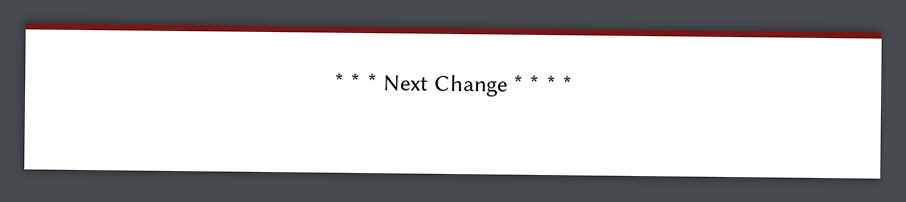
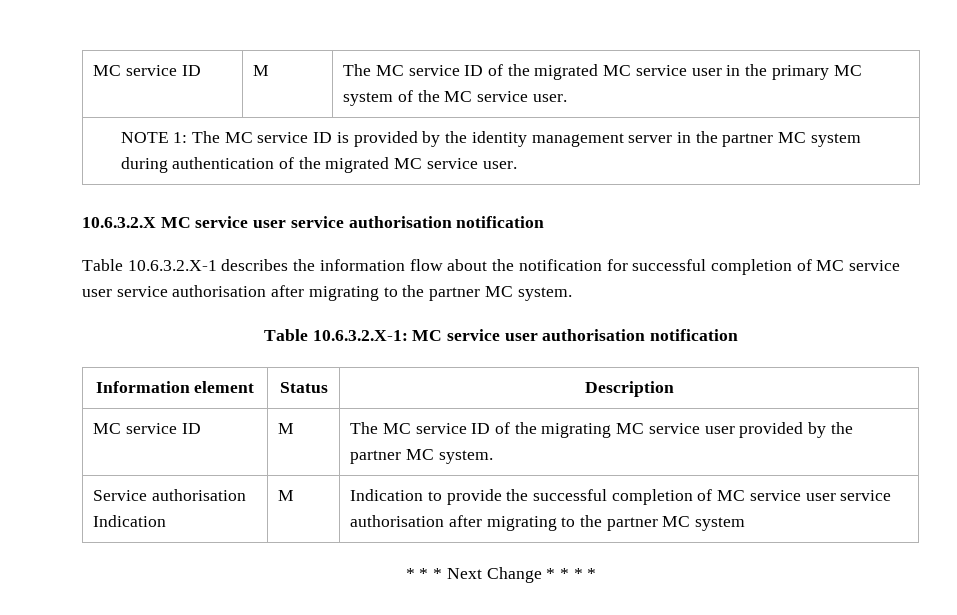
(334, 81) none -> [93,65,201,76] [253,65,270,76] [343,64,862,80] [343,90,567,106] [120,131,861,147] [120,157,517,173] [82,216,545,228] [82,259,901,275] [82,285,572,301] [263,329,739,341] [95,381,255,393] [279,382,328,393] [584,381,674,397] [93,423,201,434] [278,423,295,434] [350,422,853,438] [350,449,493,464] [93,489,246,501] [93,515,167,527] [278,490,295,501] [350,489,892,505] [350,515,746,531] MC service ID | M | The MC service ID of the migrated MC service user in the primary MC system of the MC service user. // NOTE 1: The MC service ID is provided by the identity management server in the partner MC system during authentication of the migrated MC service user. // 10.6.3.2.X MC service user service authorisation notification // Table 10.6.3.2.X-1 describes the information flow about the notification for successful completion of MC service user service authorisation after migrating to the partner MC system. // Table 10.6.3.2.X-1: MC service user authorisation notification // Information element | Status | Description // MC service ID | M | The MC service ID of the migrating MC service user provided by the partner MC system. // Service authorisation Indication | M | Indication to provide the successful completion of MC service user service authorisation after migrating to the partner MC system //

